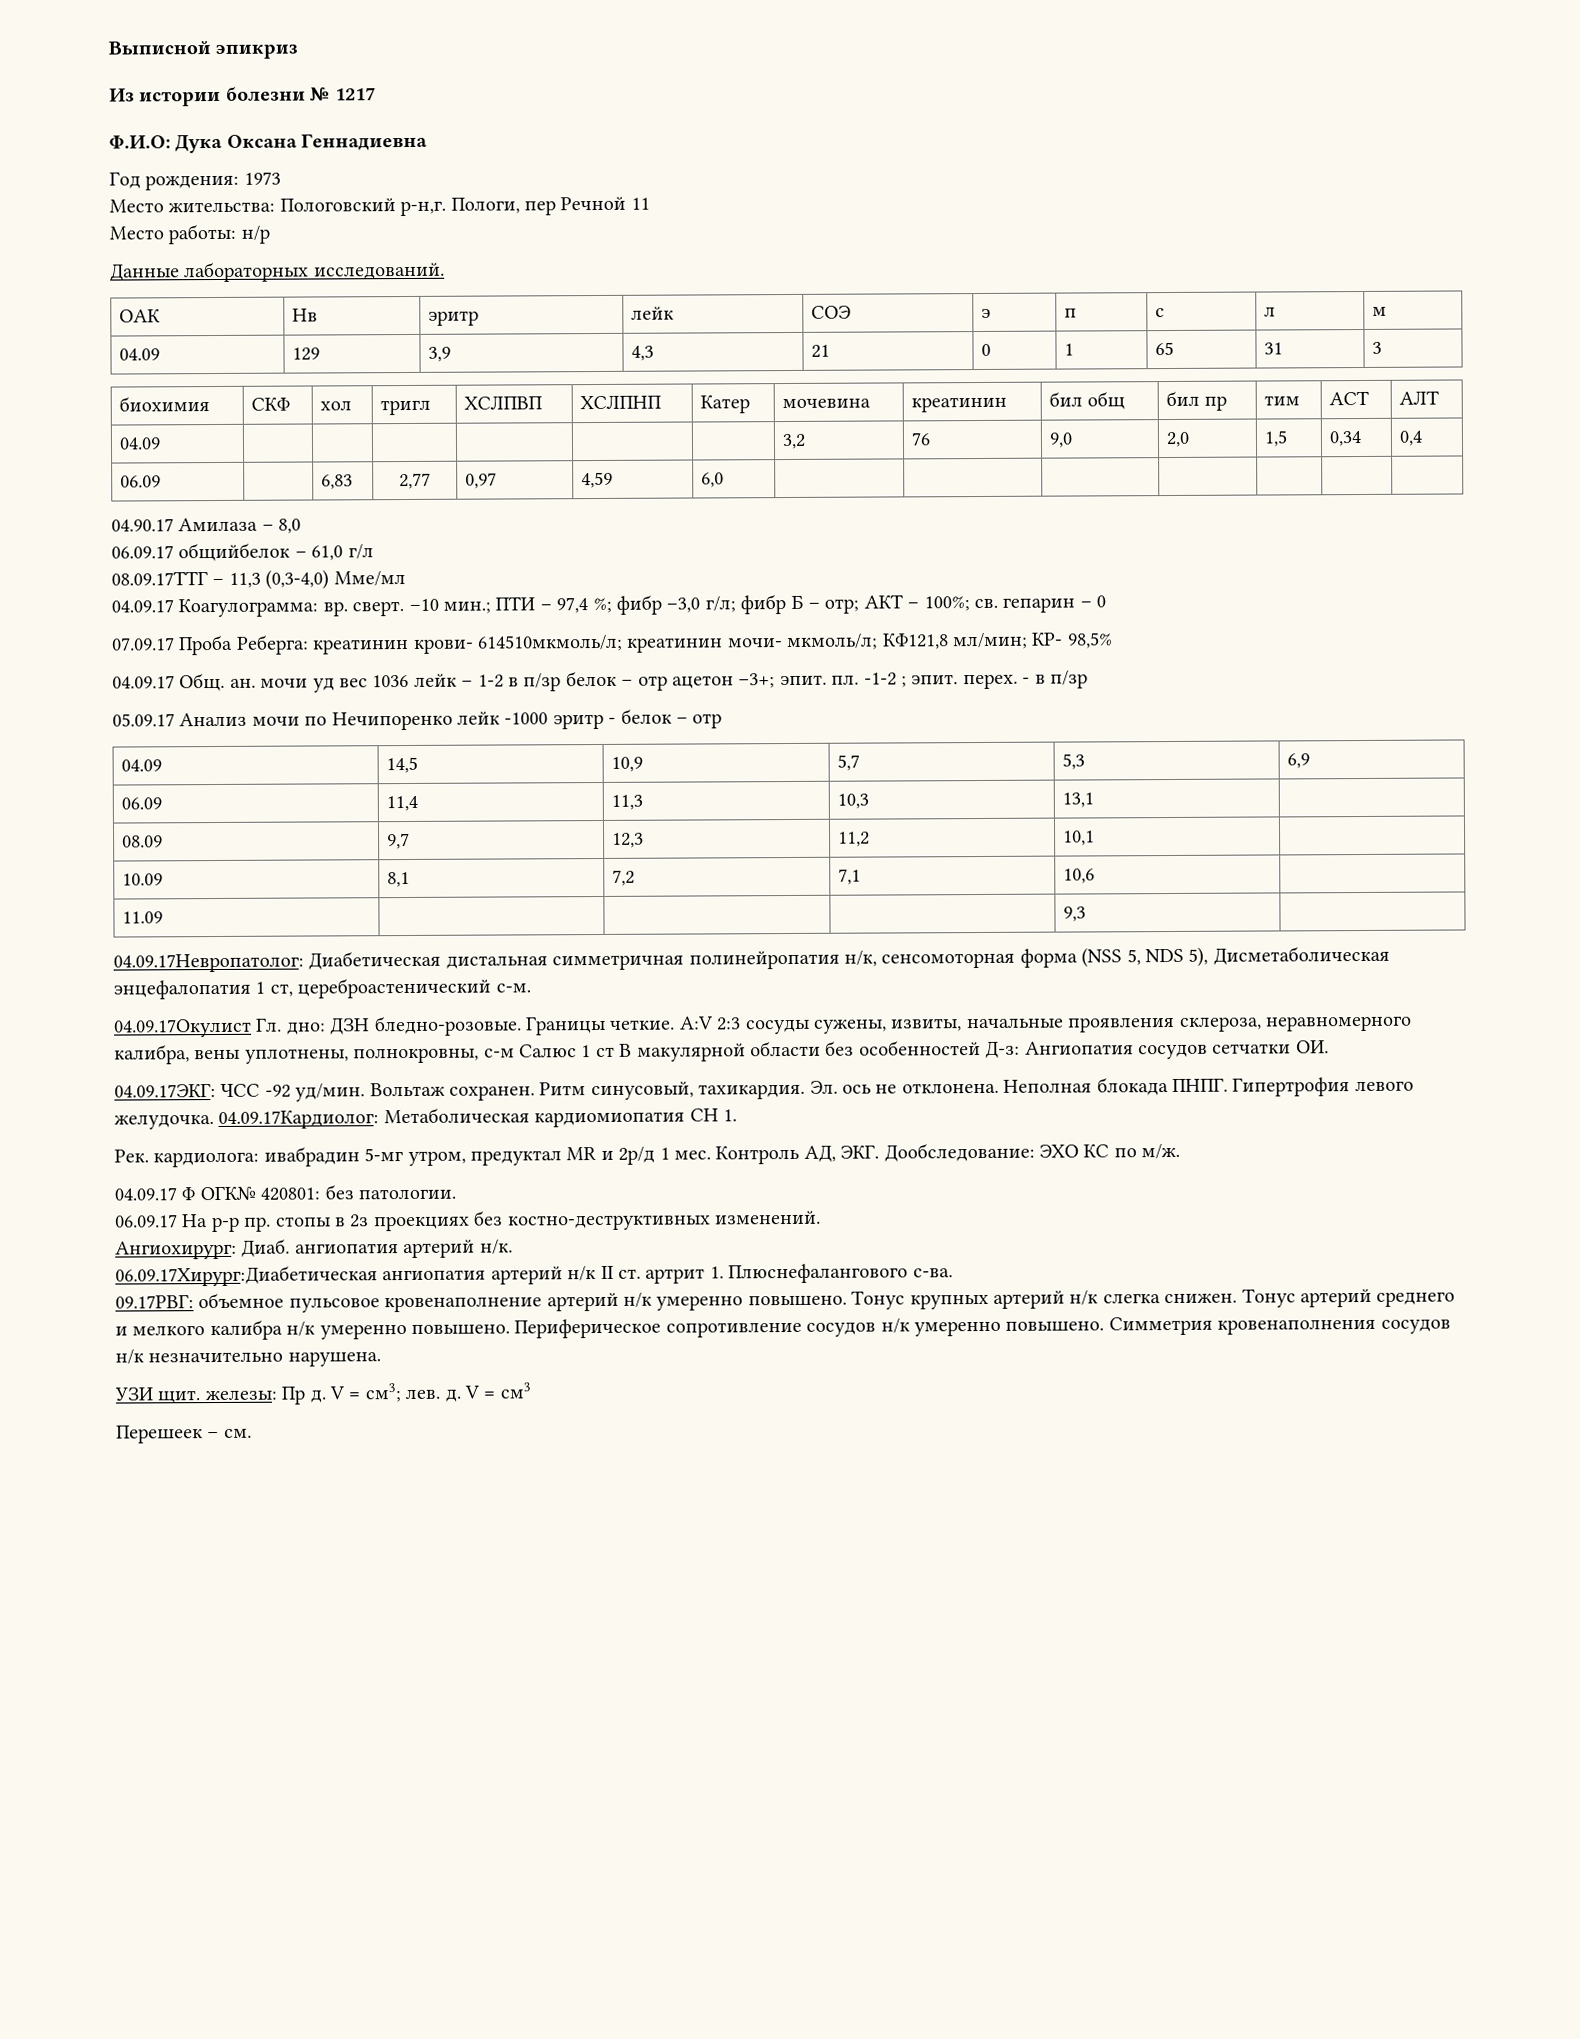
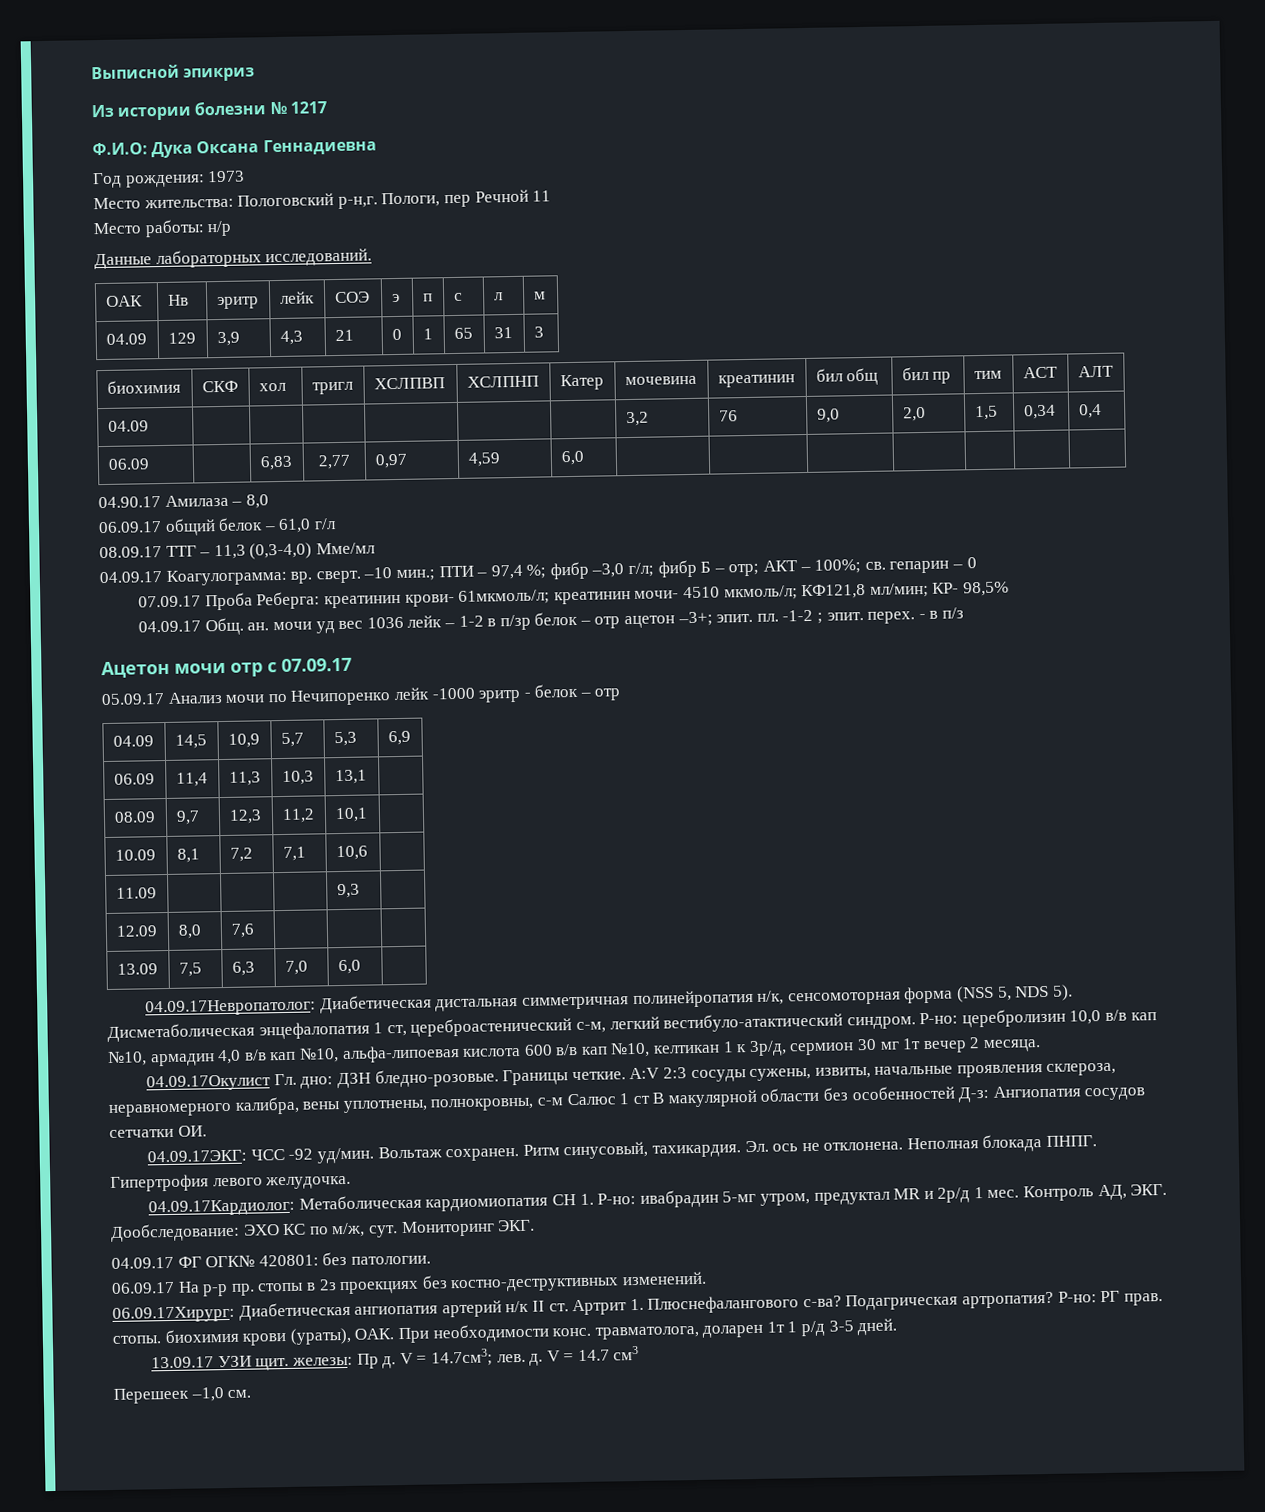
[178,542,291,562] общийбелок -> [164,517,264,536] общий белок
[111,571,208,586] 08.09.17ТТГ -> [99,545,197,559] 08.09.17 ТТГ
[477,634,623,652] 614510мкмоль/л; -> [458,589,551,605] 61мкмоль/л;
(783, 643) none -> [682,586,720,599] 4510
[1049,670,1088,689] п/зр -> [941,607,964,619] [101,657,352,679] п/з // Ацетон мочи отр с 07.09.17
(1086, 914) none -> [115,925,158,937] [177,924,202,939] [230,923,255,938] [116,963,158,975] [178,962,202,977] [231,961,255,976] [284,960,308,975] [337,959,361,975] // 12.09 | 8,0 | 7,6 | | | // 13.09 | 7,5 | 6,3 | 7,0 | 6,0 |
[1188,946,1209,967] 5), -> [1051,984,1073,1001] 5).
[495,983,531,993] с-м. -> [575,1008,1157,1034] [107,1037,1041,1067] с-м, легкий вестибуло-атактический синдром. Р-но: церебролизин 10,0 в/в кап №10, армадин 4,0 в/в кап №10, альфа-липоевая кислота 600 в/в кап №10, келтикан 1 к 3р/д, сермион 30 мг 1т вечер 2 месяца.
(214, 1122) none -> (352, 1182) //
[114,1149,260,1168] // Рек. кардиолога: -> [597,1192,637,1205] Р-но:
[1141,1143,1181,1160] [114,1187,196,1201] м/ж. // 04.09.17 Ф -> [331,1219,536,1238] [111,1256,202,1269] м/ж, сут. Мониторинг ЭКГ. // 04.09.17 ФГ
[115,1238,513,1260] [115,1265,378,1287] Ангиохирург: Диаб. ангиопатия артерий н/к. // 06.09.17Хирург:Диабетическая -> [112,1301,351,1323] 06.09.17Хирург: Диабетическая
[645,1268,706,1284] артрит -> [572,1299,628,1316] Артрит
[912,1268,953,1278] [115,1288,1456,1313] [115,1316,1451,1341] [115,1349,381,1367] с-ва. // 09.17РВГ: объемное пульсовое кровенаполнение артерий н/к умеренно повышено. Тонус крупных артерий н/к слегка снижен. Тонус артерий среднего и мелкого калибра н/к умеренно повышено. Периферическое сопротивление сосудов н/к умеренно повышено. Симметрия кровенаполнения сосудов н/к незначительно нарушена. // -> [802,1290,1163,1311] [112,1318,898,1346] [151,1356,215,1369] с-ва? Подагрическая артропатия? Р-но: РГ прав. стопы. биохимия крови (ураты), ОАК. При необходимости конс. травматолога, доларен 1т 1 р/д 3-5 дней. // 13.09.17
[364,1383,401,1403] см3; -> [430,1348,493,1367] 14.7см3;
(496, 1395) none -> [577,1349,610,1362] 14.7
[207,1431,220,1439] – -> [190,1387,224,1402] –1,0

